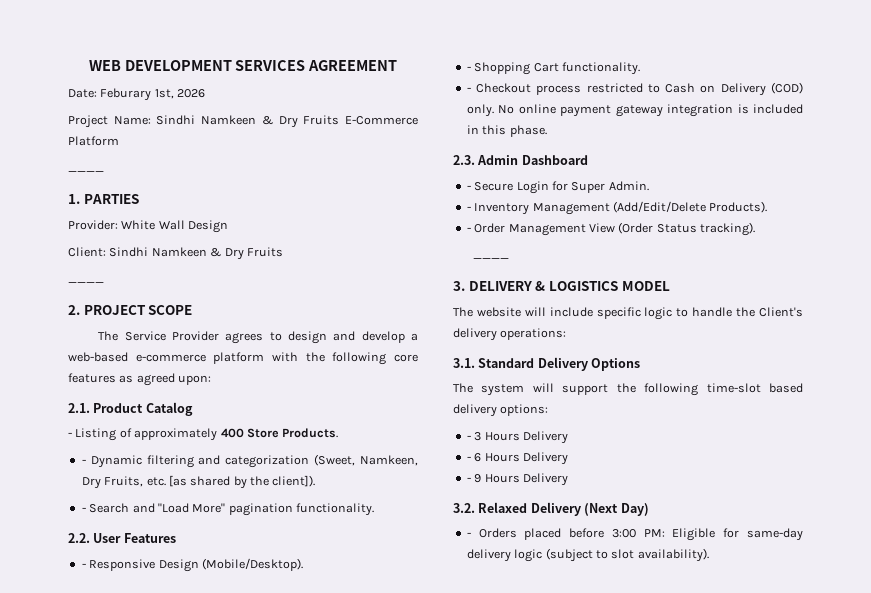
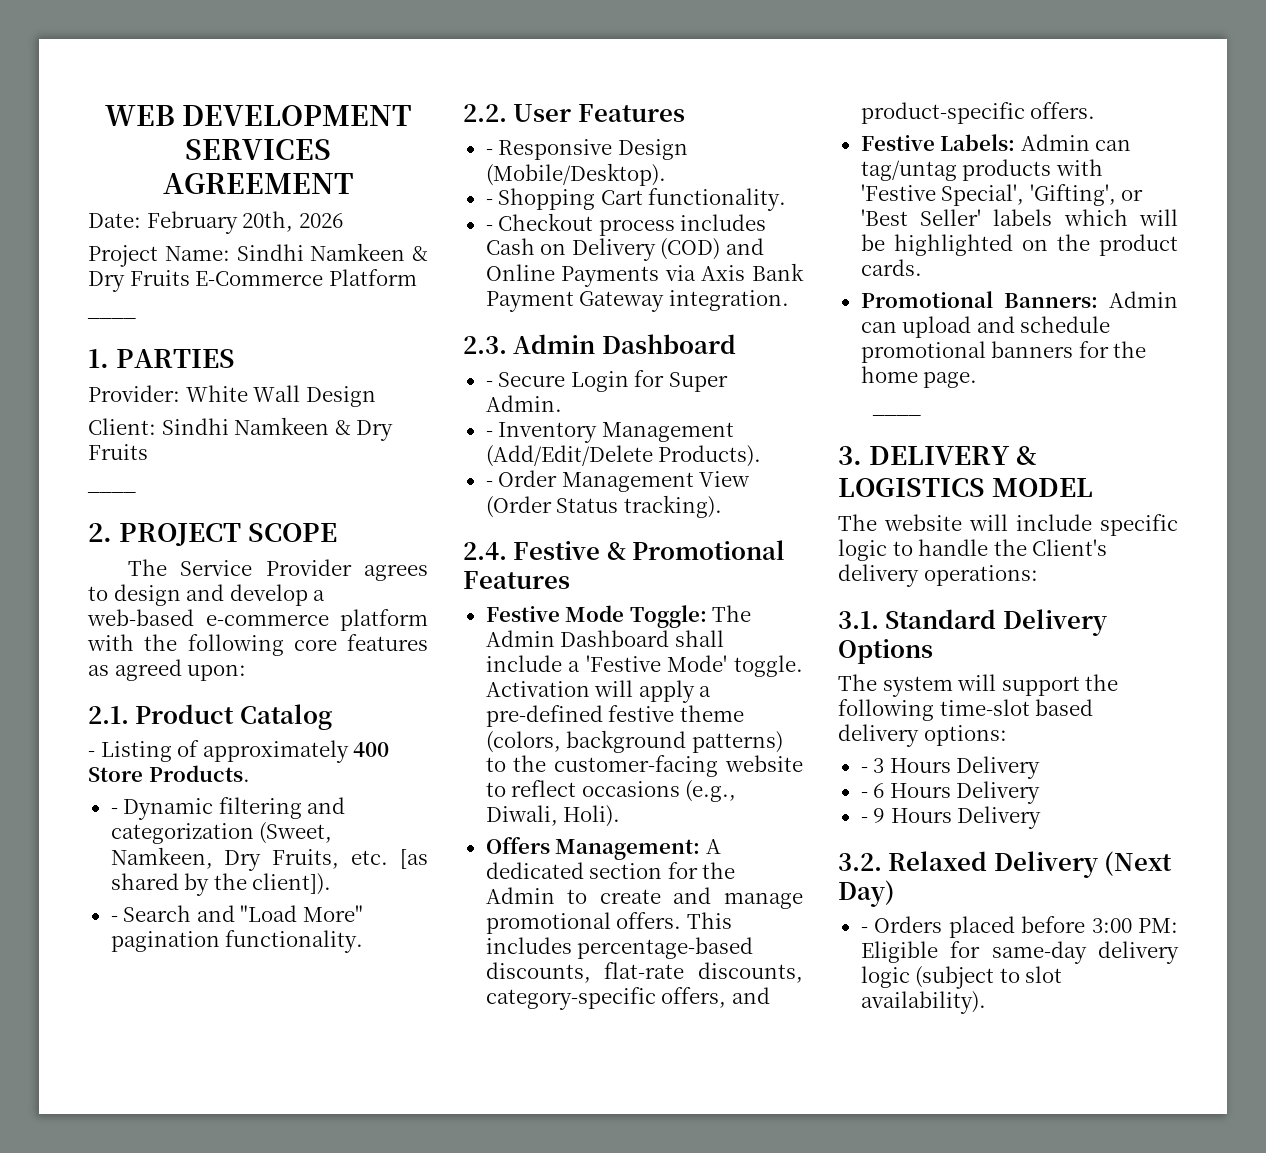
[100,88,174,101] Feburary 1st, -> [146,211,294,234] February 20th,
[586,83,660,93] restricted to -> [680,214,767,231] includes
[466,104,803,117] [466,125,547,137] only. No online payment gateway integration is included in this phase. -> [725,238,764,255] [485,263,804,287] [485,290,789,312] and Online Payments via Axis Bank Payment Gateway integration.
(755, 229) none -> [463,540,786,560] [463,571,570,589] [485,605,752,628] [485,630,724,647] [485,655,803,677] [485,680,712,703] [485,705,744,727] [485,730,783,753] [485,755,803,777] [485,780,737,802] [485,805,621,827] [485,837,721,860] [485,862,736,879] [485,887,803,909] [485,912,732,934] [485,937,754,959] [485,962,803,983] [485,987,770,1010] [860,102,1096,124] [860,134,1132,151] [860,159,1103,181] [860,184,1144,206] [860,209,1178,226] [860,234,1178,256] [860,259,922,276] [860,291,1178,308] [860,316,1111,338] [860,341,1147,363] [860,366,978,388] // 2.4. Festive & Promotional Features // Festive Mode Toggle: The Admin Dashboard shall include a 'Festive Mode' toggle. Activation will apply a pre-defined festive theme (colors, background patterns) to the customer-facing website to reflect occasions (e.g., Diwali, Holi). // Offers Management: A dedicated section for the Admin to create and manage promotional offers. This includes percentage-based discounts, flat-rate discounts, category-specific offers, and product-specific offers. // Festive Labels: Admin can tag/untag products with 'Festive Special', 'Gifting', or 'Best Seller' labels which will be highlighted on the product cards. // Promotional Banners: Admin can upload and schedule promotional banners for the home page.

